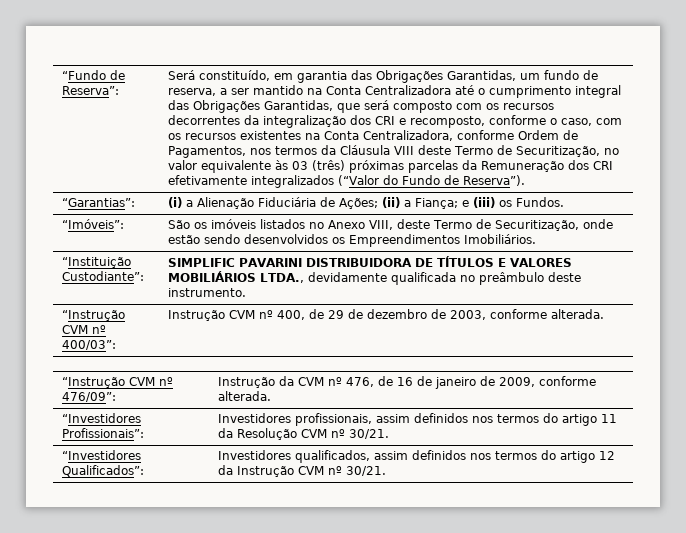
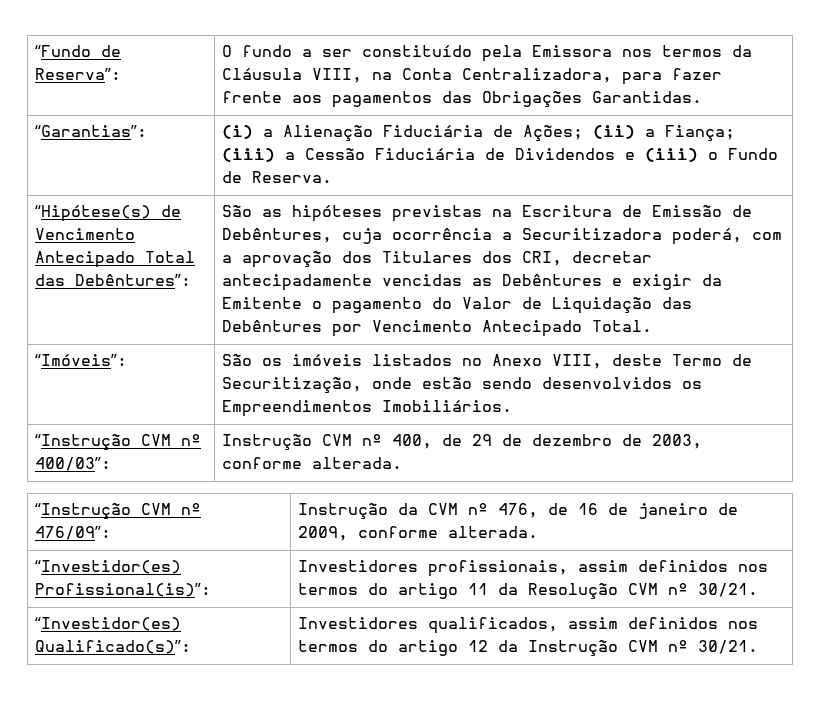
[168,70,599,83] [168,85,622,98] [168,100,555,113] [168,115,623,128] [168,130,579,141] [168,145,620,158] [168,160,614,173] [168,175,526,188] Será constituído, em garantia das Obrigações Garantidas, um fundo de reserva, a ser mantido na Conta Centralizadora até o cumprimento integral das Obrigações Garantidas, que será composto com os recursos decorrentes da integralização dos CRI e recomposto, conforme o caso, com os recursos existentes na Conta Centralizadora, conforme Ordem de Pagamentos, nos termos da Cláusula VIII deste Termo de Securitização, no valor equivalente às 03 (três) próximas parcelas da Remuneração dos CRI efetivamente integralizados (“Valor do Fundo de Reserva”). -> [222,45,753,62] [222,68,723,85] [222,91,703,108] O fundo a ser constituído pela Emissora nos termos da Cláusula VIII, na Conta Centralizadora, para fazer frente aos pagamentos das Obrigações Garantidas.
[462,197,565,208] e (iii) os Fundos. -> [222,148,779,162] [222,171,333,183] [35,205,182,222] [35,228,136,240] [35,251,196,268] [35,274,192,286] [222,205,753,222] [222,228,783,245] [222,251,653,268] [222,274,723,291] [222,297,693,314] [222,320,653,337] (iii) a Cessão Fiduciária de Dividendos e (iii) o Fundo de Reserva. // “Hipótese(s) de Vencimento Antecipado Total das Debêntures”: | São as hipóteses previstas na Escritura de Emissão de Debêntures, cuja ocorrência a Securitizadora poderá, com a aprovação dos Titulares dos CRI, decretar antecipadamente vencidas as Debêntures e exigir da Emitente o pagamento do Valor de Liquidação das Debêntures por Vencimento Antecipado Total.
[62,257,132,268] [62,271,145,281] [168,256,573,267] [168,271,582,285] [168,288,247,297] // “Instituição Custodiante”: | SIMPLIFIC PAVARINI DISTRIBUIDORA DE TÍTULOS E VALORES MOBILIÁRIOS LTDA., devidamente qualificada no preâmbulo deste instrumento. -> (513, 406) none
[62,413,142,423] [62,428,145,438] “Investidores Profissionais”: -> [35,560,182,574] [35,583,212,597] “Investidor(es) Profissional(is)”:
[62,450,142,460] [62,465,145,477] “Investidores Qualificados”: -> [35,617,182,631] [35,640,192,654] “Investidor(es) Qualificado(s)”:

